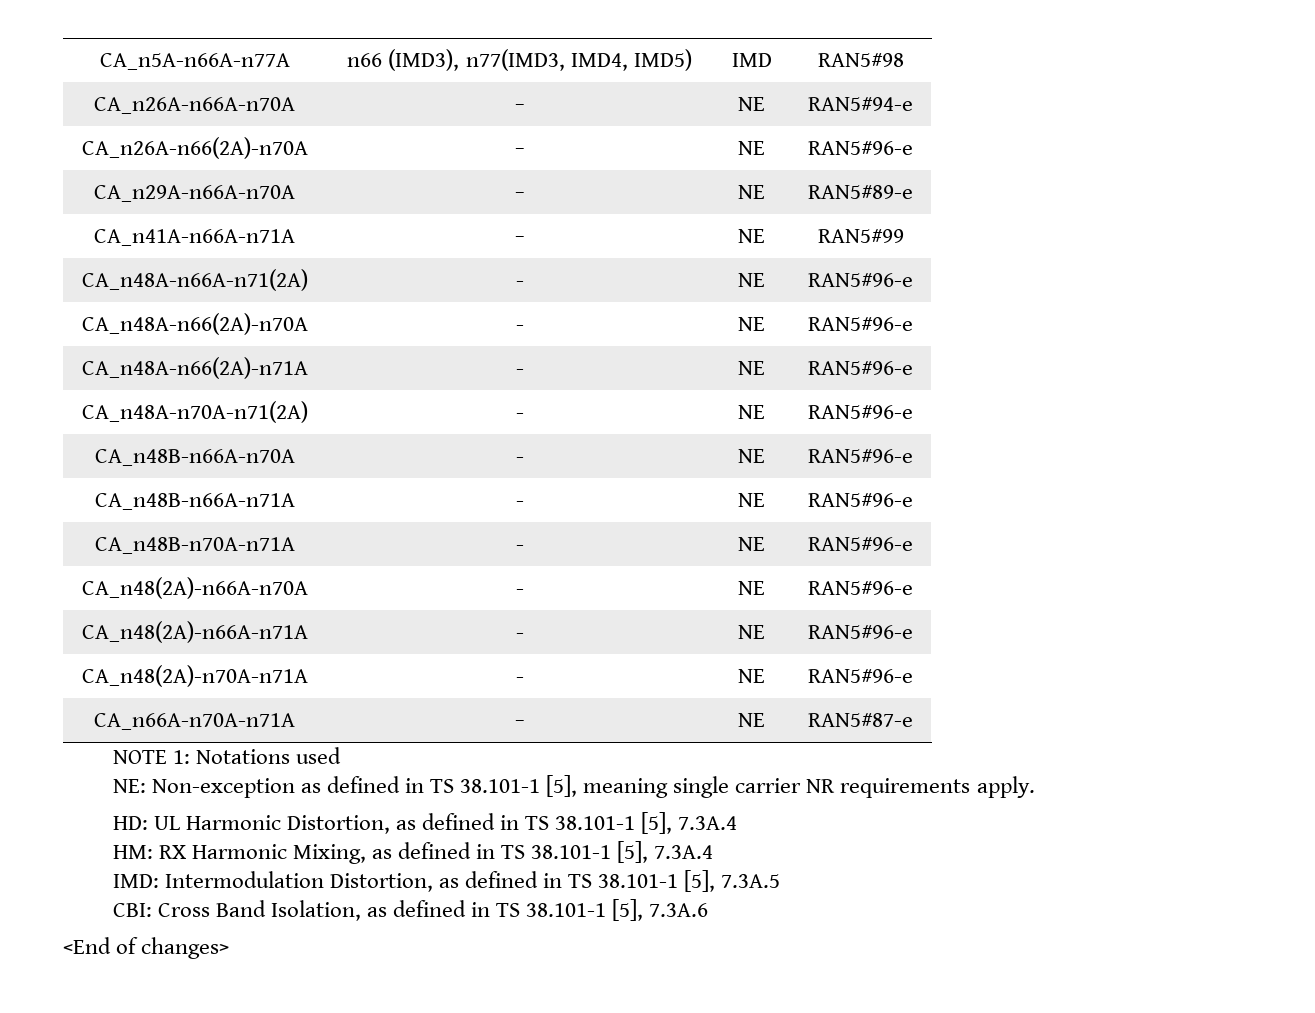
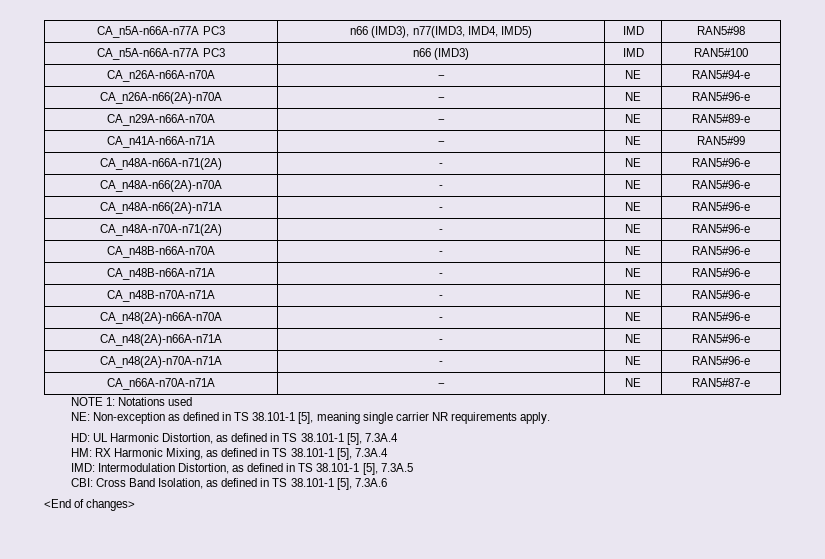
[99,53,290,70] CA_n5A-n66A-n77A -> [97,26,225,38] CA_n5A-n66A-n77A PC3
(904, 60) none -> [97,48,225,60] [412,48,470,60] [622,48,644,57] [694,48,748,57] // CA_n5A-n66A-n77A PC3 | n66 (IMD3) | IMD | RAN5#100

